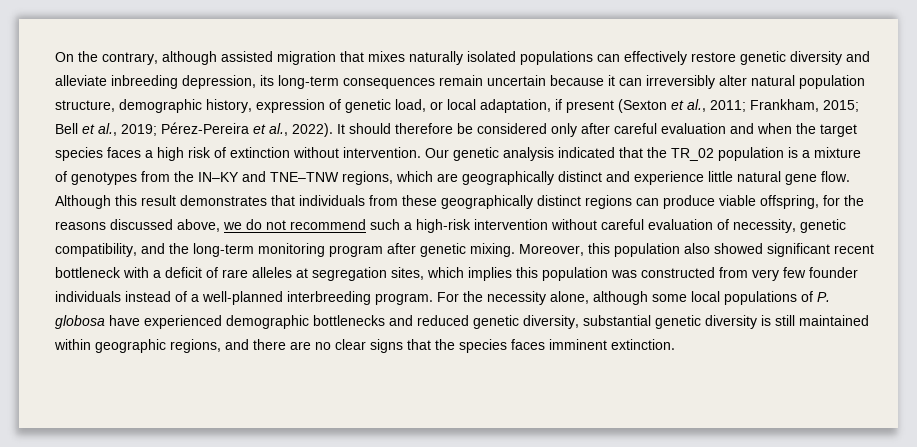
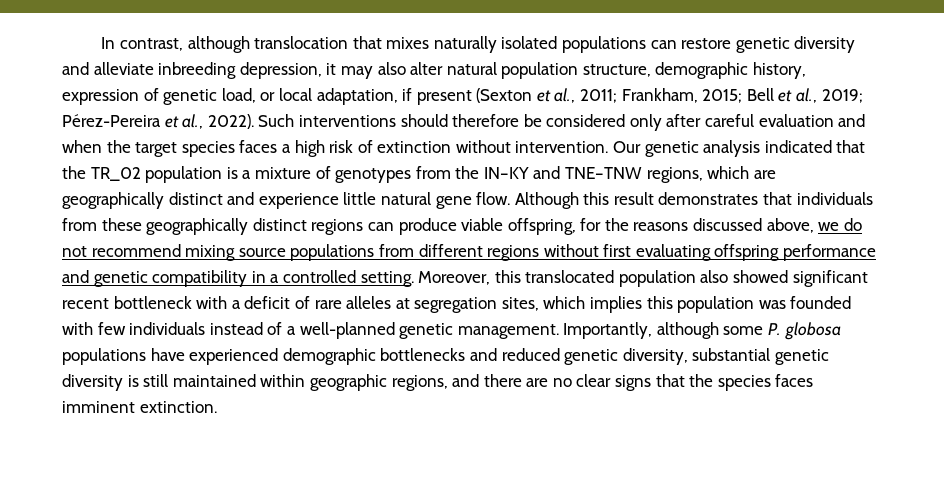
[55,51,336,65] On the contrary, although assisted migration -> [101,36,349,53] In contrast, although translocation
[624,51,687,65] effectively -> (677, 44) none
[260,75,715,89] its long-term consequences remain uncertain because it can irreversibly -> [326,62,406,79] it may also
[337,124,345,134] It -> [258,114,396,127] Such interventions
[370,219,846,233] [55,243,515,257] such a high-risk intervention without careful evaluation of necessity, genetic compatibility, and the long-term monitoring program after genetic mixing. -> [185,244,877,261] [62,270,414,287] mixing source populations from different regions without first evaluating offspring performance and genetic compatibility in a controlled setting.
(610, 248) none -> [525,270,615,283] translocated
[641,267,858,281] constructed from very few founder -> [790,296,852,309] [62,322,126,335] founded with few
[287,291,813,305] interbreeding program. For the necessity alone, although some local populations of -> [399,322,764,339] genetic management. Importantly, although some
(105, 322) none -> [62,348,146,365] populations

